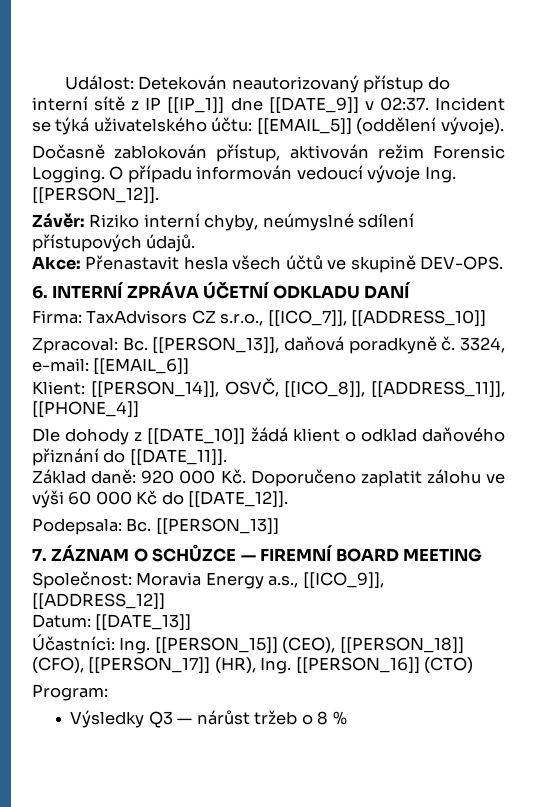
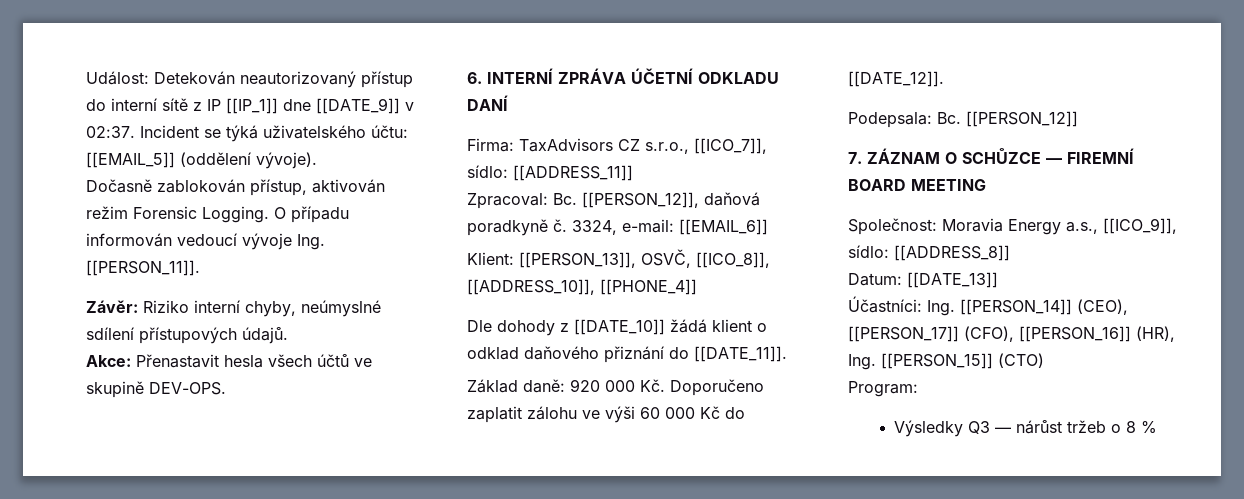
[32,187,159,204] [[PERSON_12]]. -> [86,260,200,276] [[PERSON_11]].
[351,310,487,327] [[ADDRESS_10]] -> [467,165,633,181] sídlo: [[ADDRESS_11]]
[152,337,280,354] [[PERSON_13]], -> [582,192,699,208] [[PERSON_12]],
[90,381,219,398] [[PERSON_14]], -> [519,252,636,268] [[PERSON_13]],
[371,381,505,398] [[ADDRESS_11]], -> [467,279,595,295] [[ADDRESS_10]],
[155,518,279,535] [[PERSON_13]] -> [966,111,1078,127] [[PERSON_12]]
[32,593,165,610] [[ADDRESS_12]] -> [848,245,1010,261] sídlo: [[ADDRESS_8]]
[154,637,464,654] [32,657,211,674] [[PERSON_15]] (CEO), [[PERSON_18]] (CFO), [[PERSON_17]] -> [960,299,1128,315] [848,326,1131,342] [[PERSON_14]] (CEO), [[PERSON_17]] (CFO), [[PERSON_16]]
[295,657,420,674] [[PERSON_16]] -> [881,353,993,369] [[PERSON_15]]

